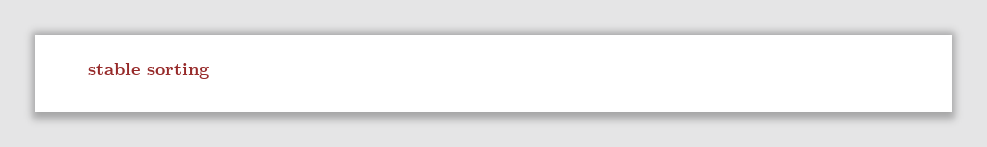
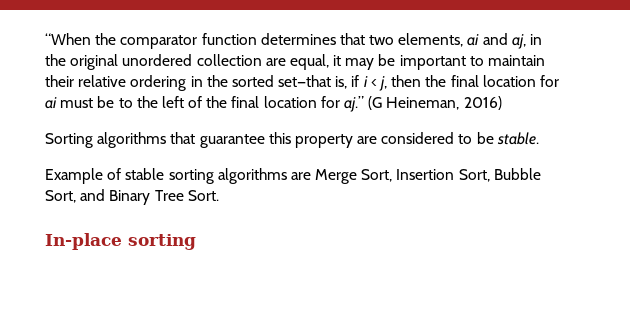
[88,63,140,75] stable -> [45,33,543,49] [45,54,546,70] [45,75,559,91] [45,96,502,112] [45,132,539,148] [45,168,541,184] [45,189,219,205] [45,233,122,250] “When the comparator function determines that two elements, ai and aj, in the original unordered collection are equal, it may be important to maintain their relative ordering in the sorted set—that is, if i < j, then the final location for ai must be to the left of the final location for aj.” (G Heineman, 2016) // Sorting algorithms that guarantee this property are considered to be stable. // Example of stable sorting algorithms are Merge Sort, Insertion Sort, Bubble Sort, and Binary Tree Sort. // In-place

